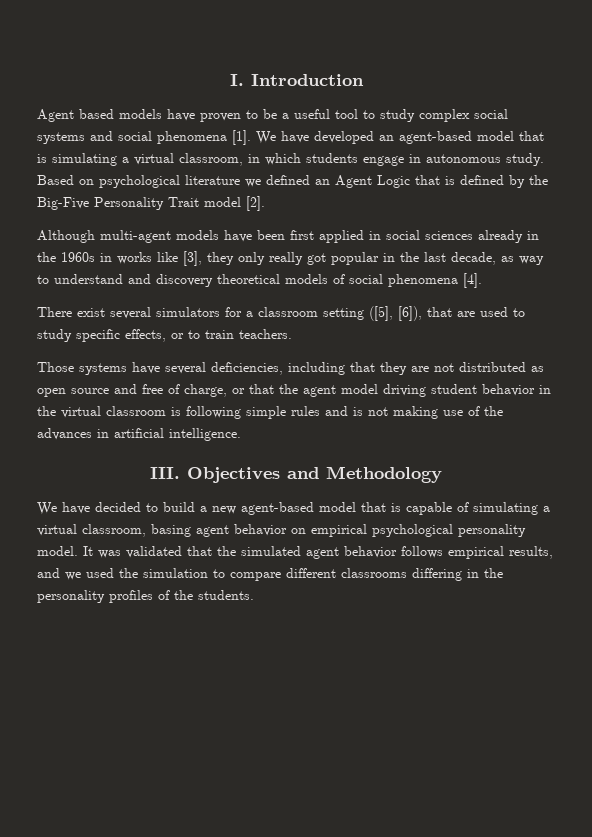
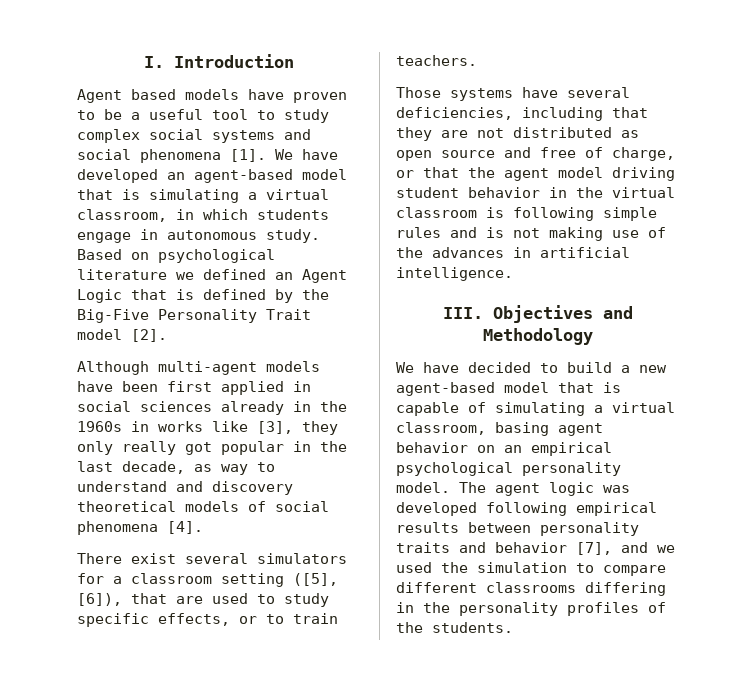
(306, 531) none -> [504,445,522,453] an
[83,546,553,559] It was validated that the simulated agent behavior follows empirical results, -> [459,482,630,496] [396,502,657,516] [396,522,639,536] [396,542,612,555] The agent logic was developed following empirical results between personality traits and behavior [7],

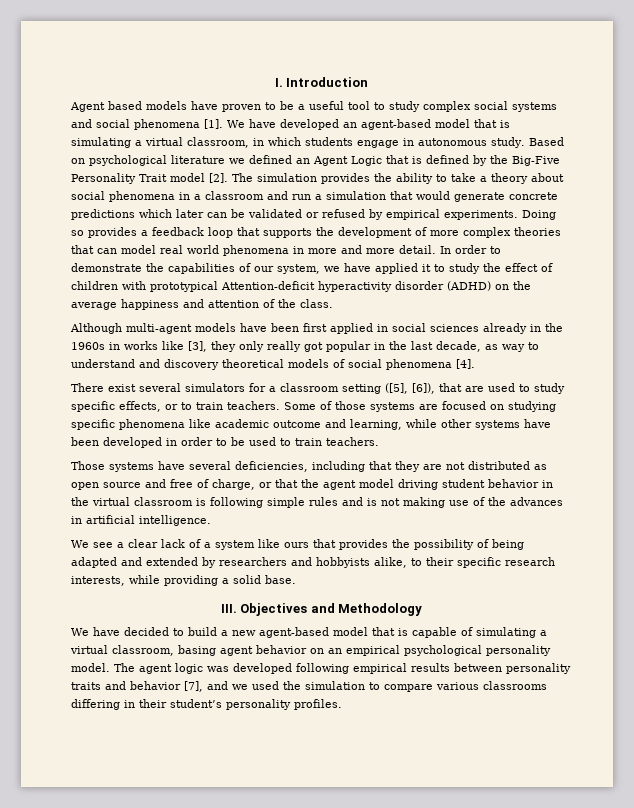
(167, 335) none -> [232,173,564,184] [71,191,558,202] [71,209,556,220] [71,227,561,238] [71,245,501,256] [71,263,553,274] [71,281,531,292] [71,299,333,310] The simulation provides the ability to take a theory about social phenomena in a classroom and run a simulation that would generate concrete predictions which later can be validated or refused by empirical experiments. Doing so provides a feedback loop that supports the development of more complex theories that can model real world phenomena in more and more detail. In order to demonstrate the capabilities of our system, we have applied it to study the effect of children with prototypical Attention-deficit hyperactivity disorder (ADHD) on the average happiness and attention of the class.
(477, 60) none -> [284,401,556,412] [71,419,551,430] [71,437,379,448] Some of those systems are focused on studying specific phenomena like academic outcome and learning, while other systems have been developed in order to be used to train teachers.
(513, 274) none -> [71,539,524,550] [71,557,555,568] [71,575,296,586] // We see a clear lack of a system like ours that provides the possibility of being adapted and extended by researchers and hobbyists alike, to their specific research interests, while providing a solid base.
[396,582,477,593] different -> [436,682,479,690] various
[423,602,666,616] [396,622,513,633] the personality profiles of the students. -> [139,699,342,710] their student’s personality profiles.

